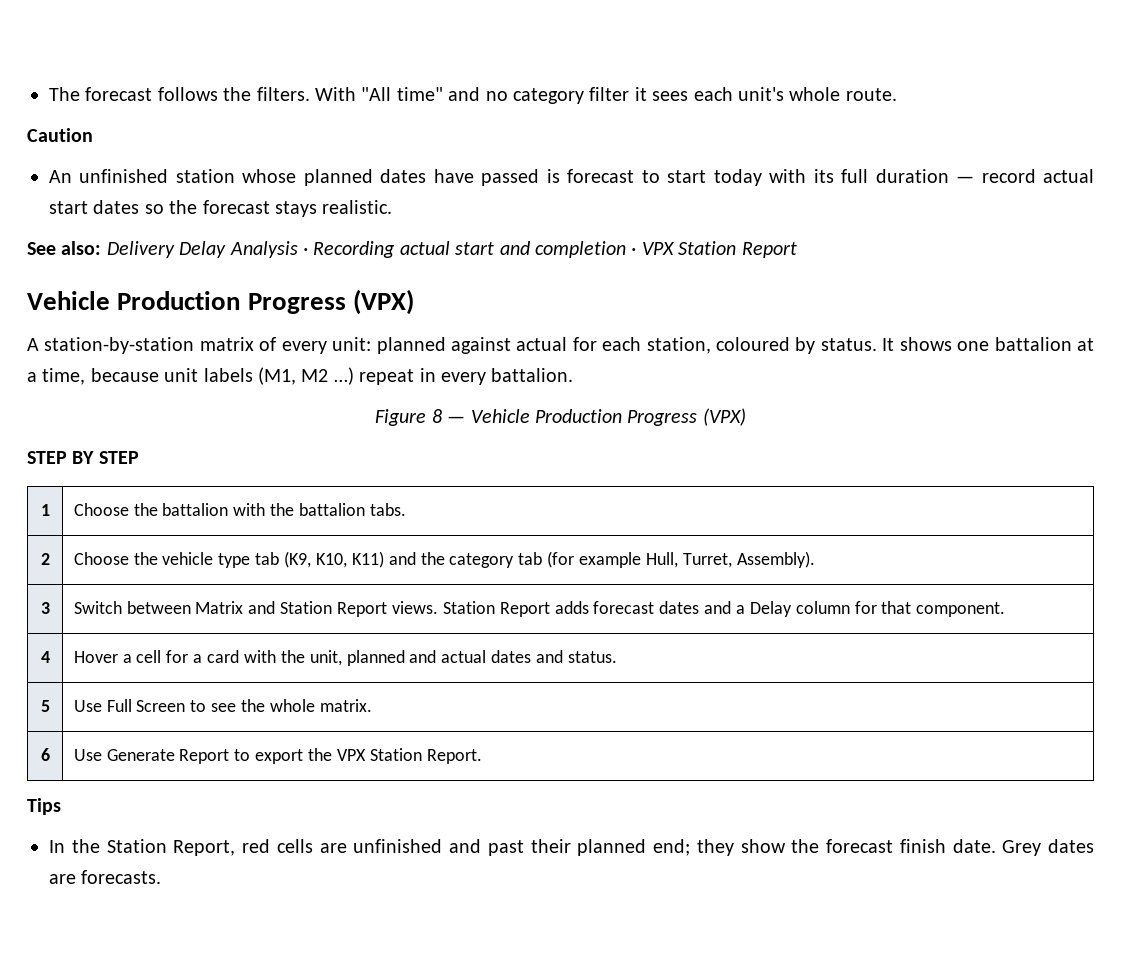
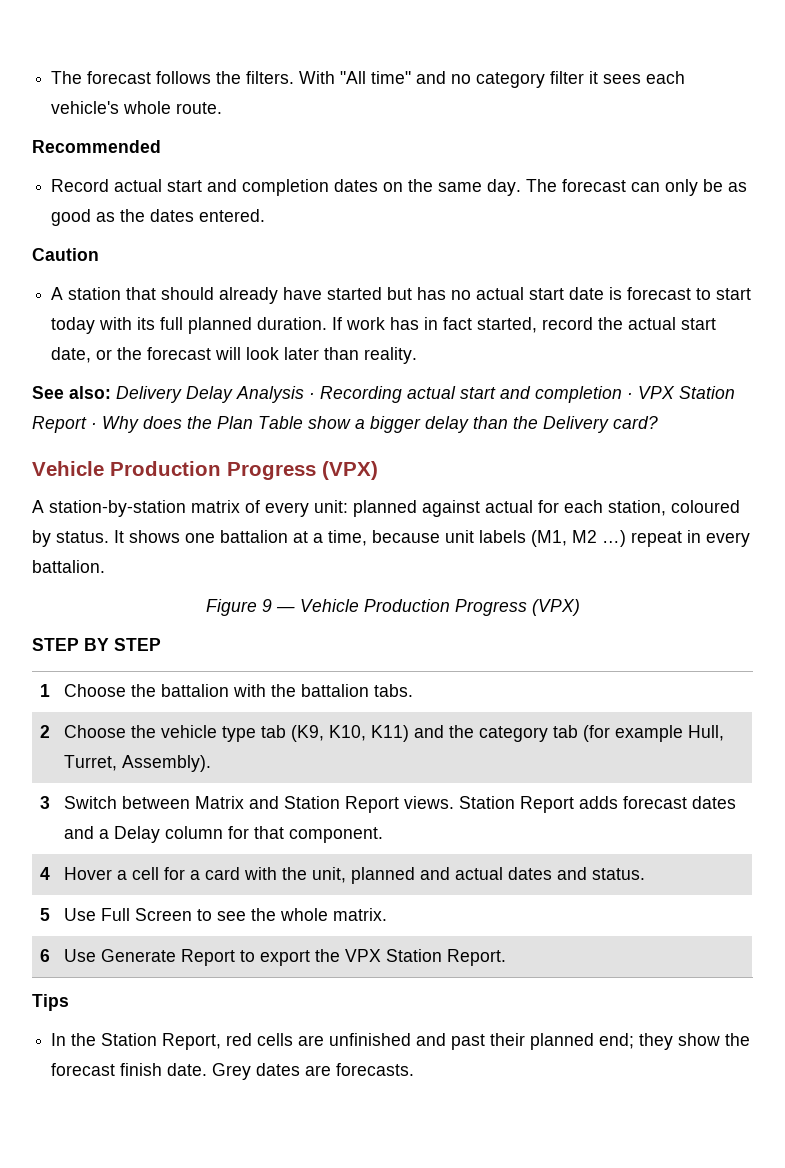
[737,87,784,101] unit's -> [51,101,120,114] vehicle's
[27,128,93,142] [49,169,540,186] Caution // An unfinished station whose planned dates have passed -> [32,140,161,153] [51,179,748,196] [51,209,266,226] [32,248,99,261] [51,287,605,304] Recommended // Record actual start and completion dates on the same day. The forecast can only be as good as the dates entered. // Caution // A station that should already have started but has no actual start date
[875,169,1095,183] [49,200,393,217] duration — record actual start dates so the forecast stays realistic. -> [188,317,717,334] [51,347,418,364] planned duration. If work has in fact started, record the actual start date, or the forecast will look later than reality.
(797, 250) none -> [91,416,658,433] · Why does the Plan Table show a bigger delay than the Delivery card?
[431,409,442,423] 8 -> [261,599,272,612] 9

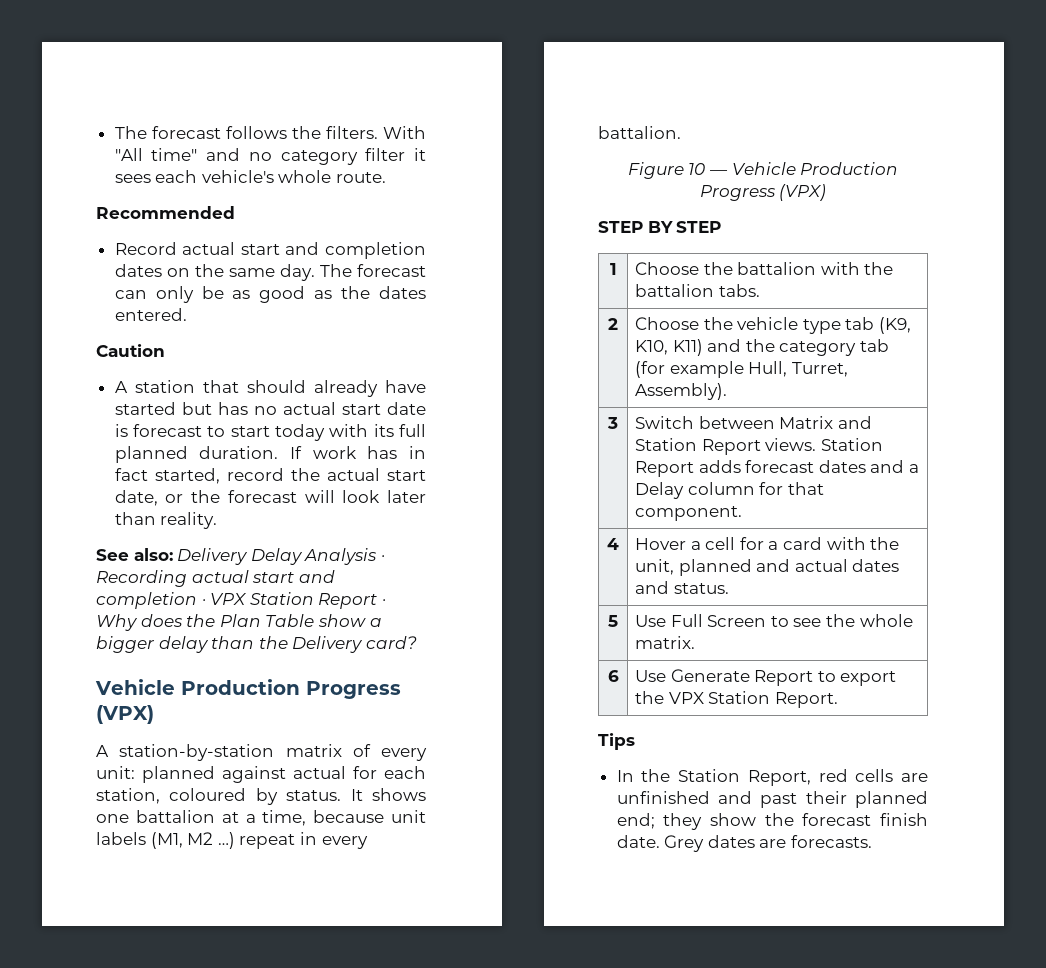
[261,599,272,612] 9 -> [688,163,706,175] 10

